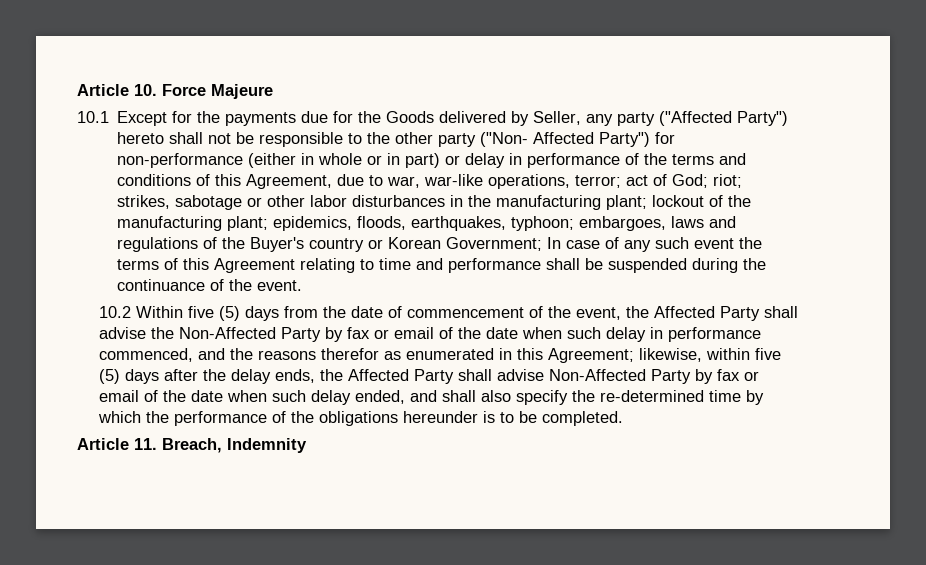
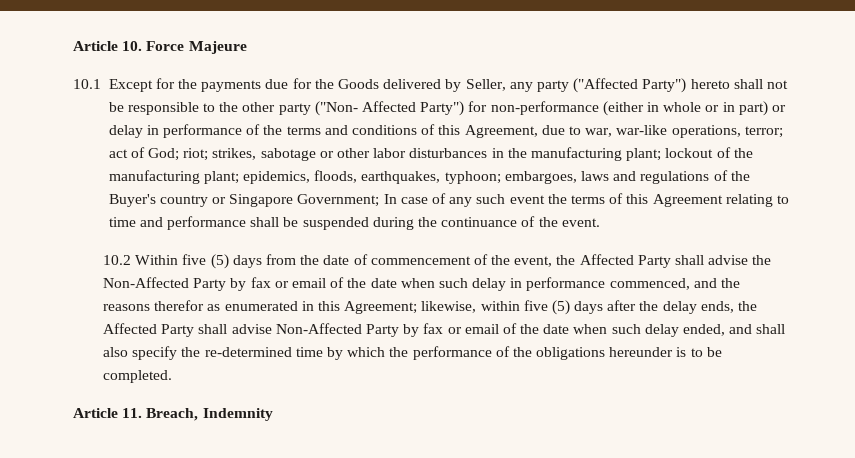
[388,237,442,249] Korean -> [229,194,294,207] Singapore

